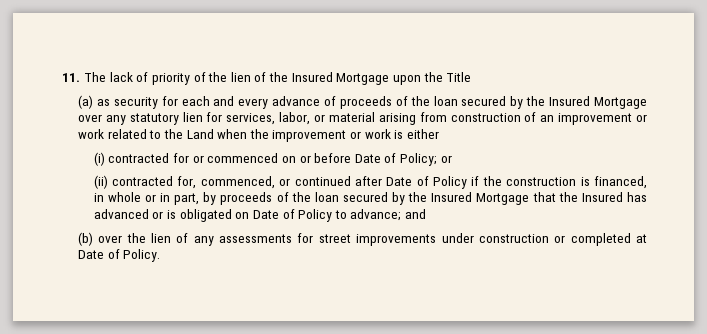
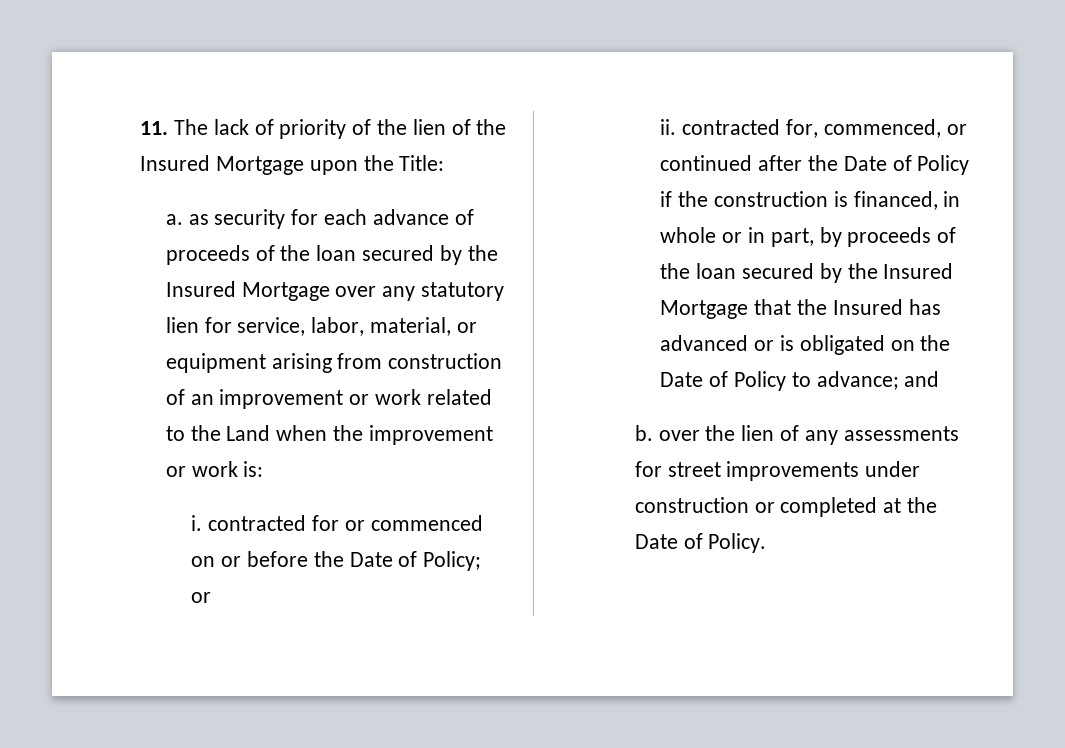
[446,72,472,82] [77,95,93,109] Title // (a) -> [399,155,445,171] [165,214,183,225] Title: // a.
[213,96,269,109] and every -> (368, 217) none
[226,112,375,125] services, labor, or material -> [237,317,477,336] [165,353,266,373] service, labor, material, or equipment
[394,129,440,139] [93,152,105,166] is either // (i) -> [243,461,264,477] [191,515,203,531] is: // i.
(352, 158) none -> [313,551,344,567] the
[93,175,108,189] (ii) -> [660,119,677,135] ii.
(382, 181) none -> [808,155,839,171] the
(250, 215) none -> [920,335,951,351] the
[77,232,93,246] (b) -> [634,425,653,441] b.
(648, 238) none -> [907,497,938,513] the

